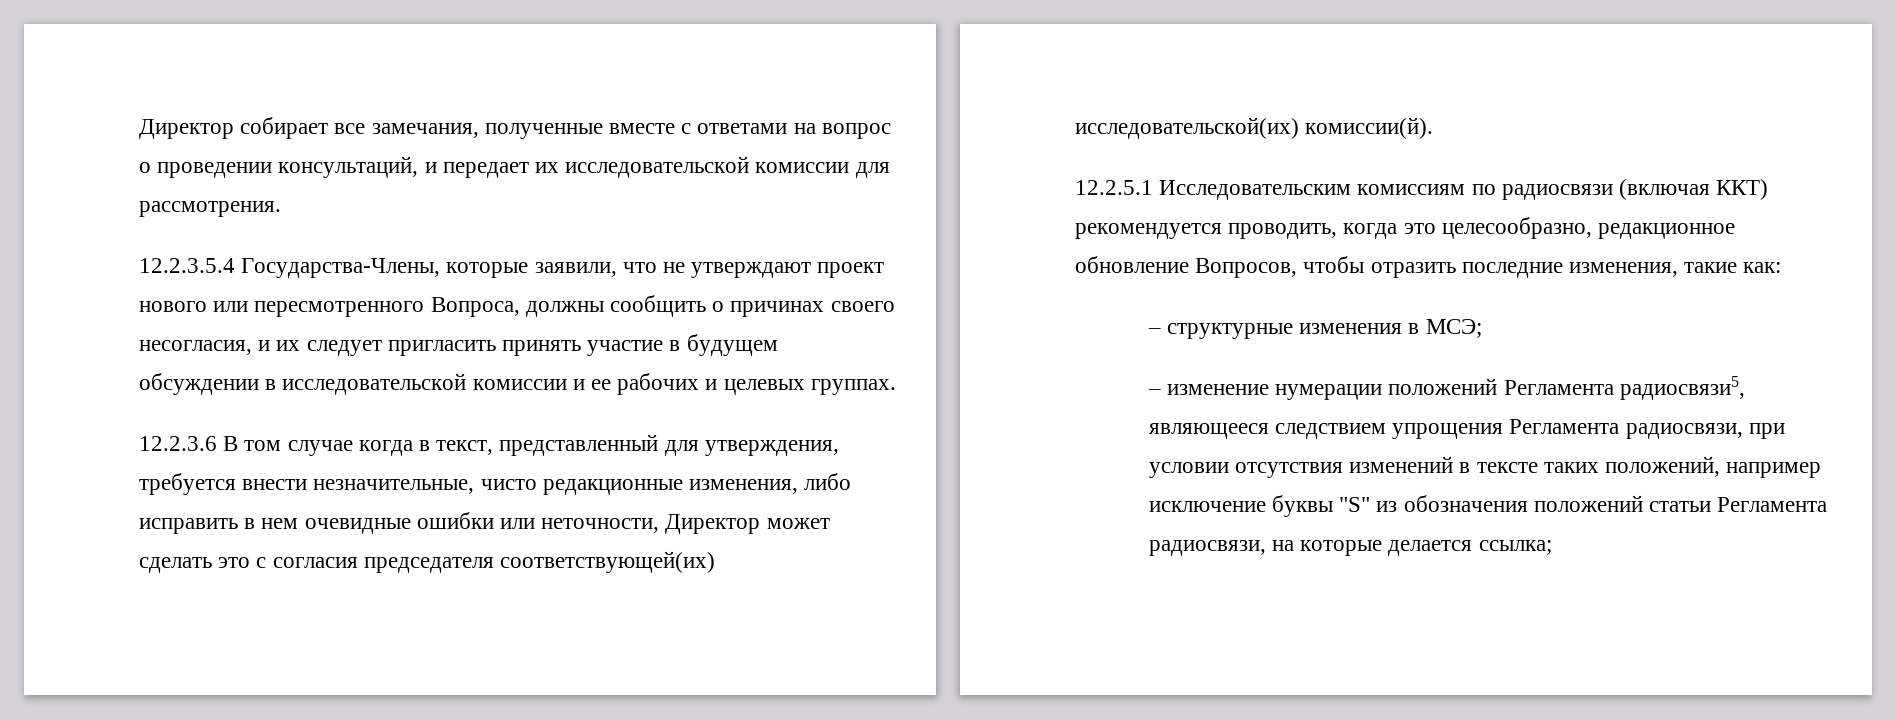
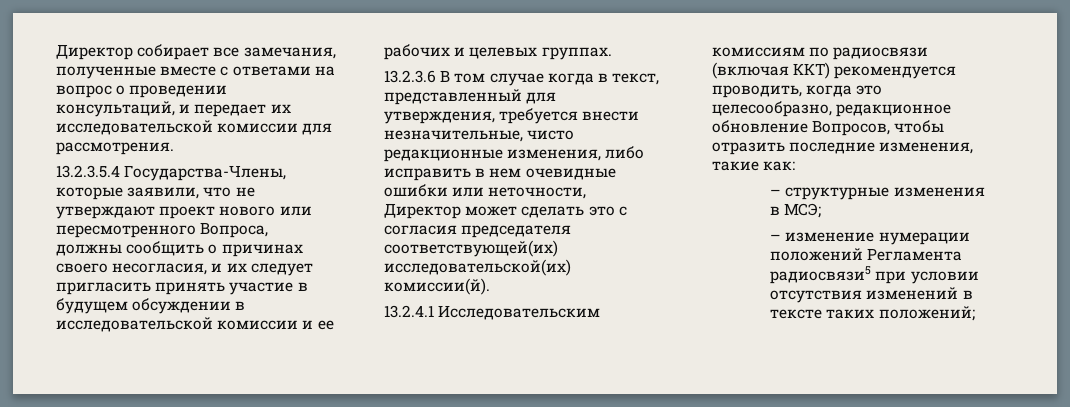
[139,258,235,273] 12.2.3.5.4 -> [56,165,120,178] 13.2.3.5.4
[139,436,217,451] 12.2.3.6 -> [384,70,436,83] 13.2.3.6
[1075,180,1153,195] 12.2.5.1 -> [384,305,434,318] 13.2.4.1
[1619,376,1745,400] [1148,419,1743,439] радиосвязи5, являющееся следствием упрощения Регламента радиосвязи, -> [770,266,872,284] радиосвязи5
[1605,456,1822,478] [1148,495,1828,517] [1148,540,1552,556] положений, например исключение буквы "S" из обозначения положений статьи Регламента радиосвязи, на которые делается ссылка; -> [878,306,975,321] положений;

